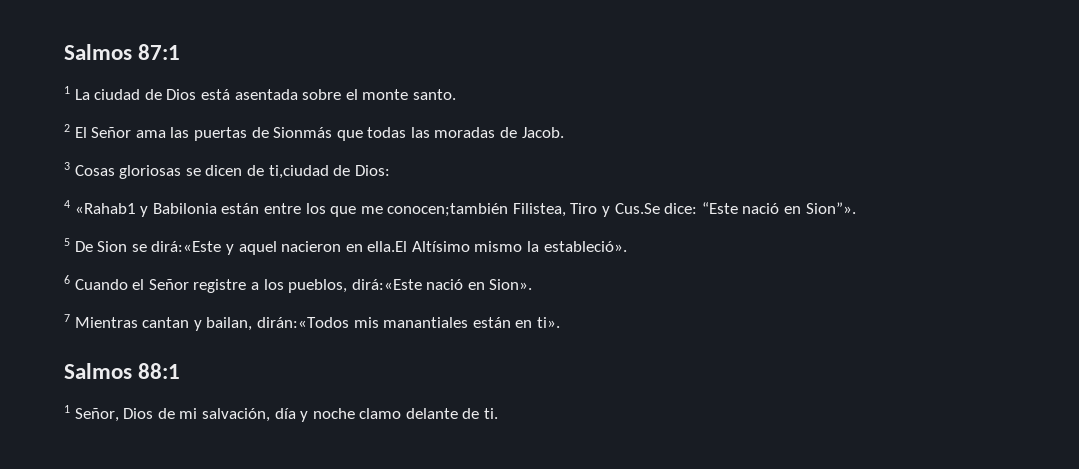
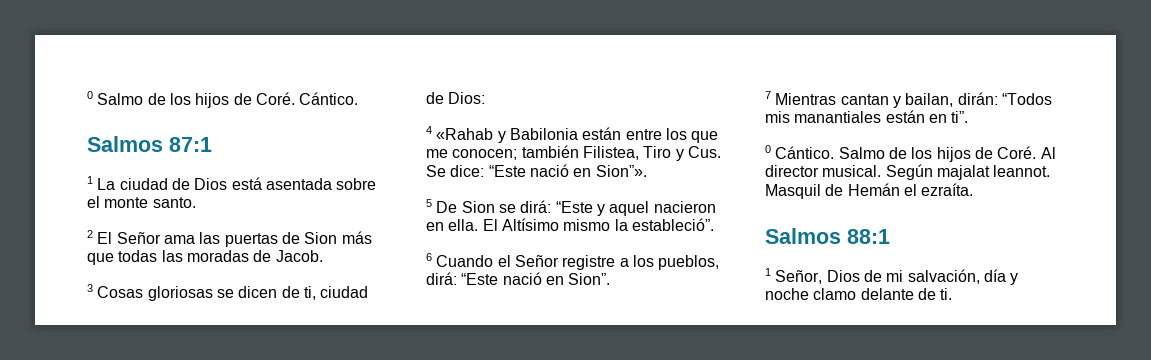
(64, 52) none -> [87,91,359,108] 0 Salmo de los hijos de Coré. Cántico. //
[273,127,333,138] Sionmás -> [304,231,372,244] Sion más
[268,165,329,179] ti,ciudad -> [303,286,369,300] ti, ciudad
[74,203,136,214] «Rahab1 -> [436,128,494,140] «Rahab
[387,203,509,217] conocen;también -> [452,145,579,160] conocen; también
[614,203,660,214] Cus.Se -> [687,146,721,158] [426,165,446,177] Cus. Se
[151,241,222,252] dirá:«Este -> [520,200,593,213] dirá: “Este
[367,241,408,252] ella.El -> [448,219,498,231] ella. El
[543,241,627,252] estableció». -> [631,218,714,231] estableció”.
[351,279,533,290] dirá:«Este nació en Sion». -> [426,272,611,285] dirá: “Este nació en Sion”.
[256,317,349,328] dirán:«Todos -> [957,92,1052,105] dirán: “Todos
[536,317,560,328] ti». -> [951,111,969,123] [765,145,1056,162] [765,164,1051,180] [765,183,974,199] ti”. // 0 Cántico. Salmo de los hijos de Coré. Al director musical. Según majalat leannot. Masquil de Hemán el ezraíta.

